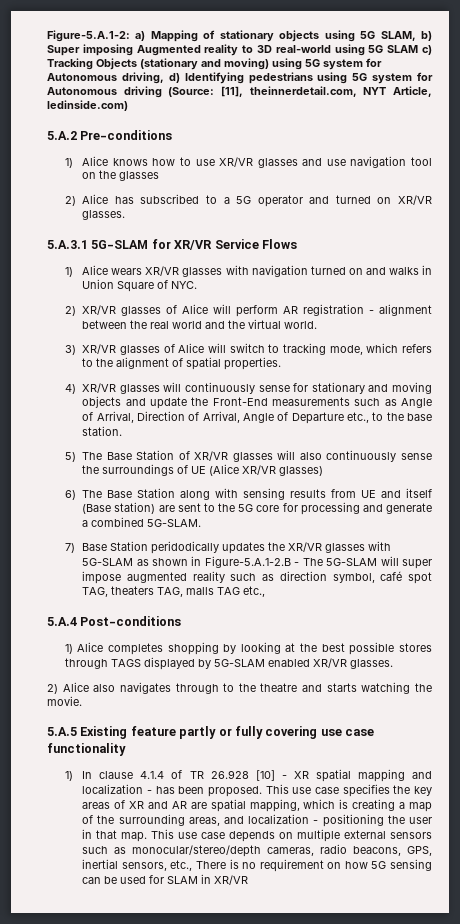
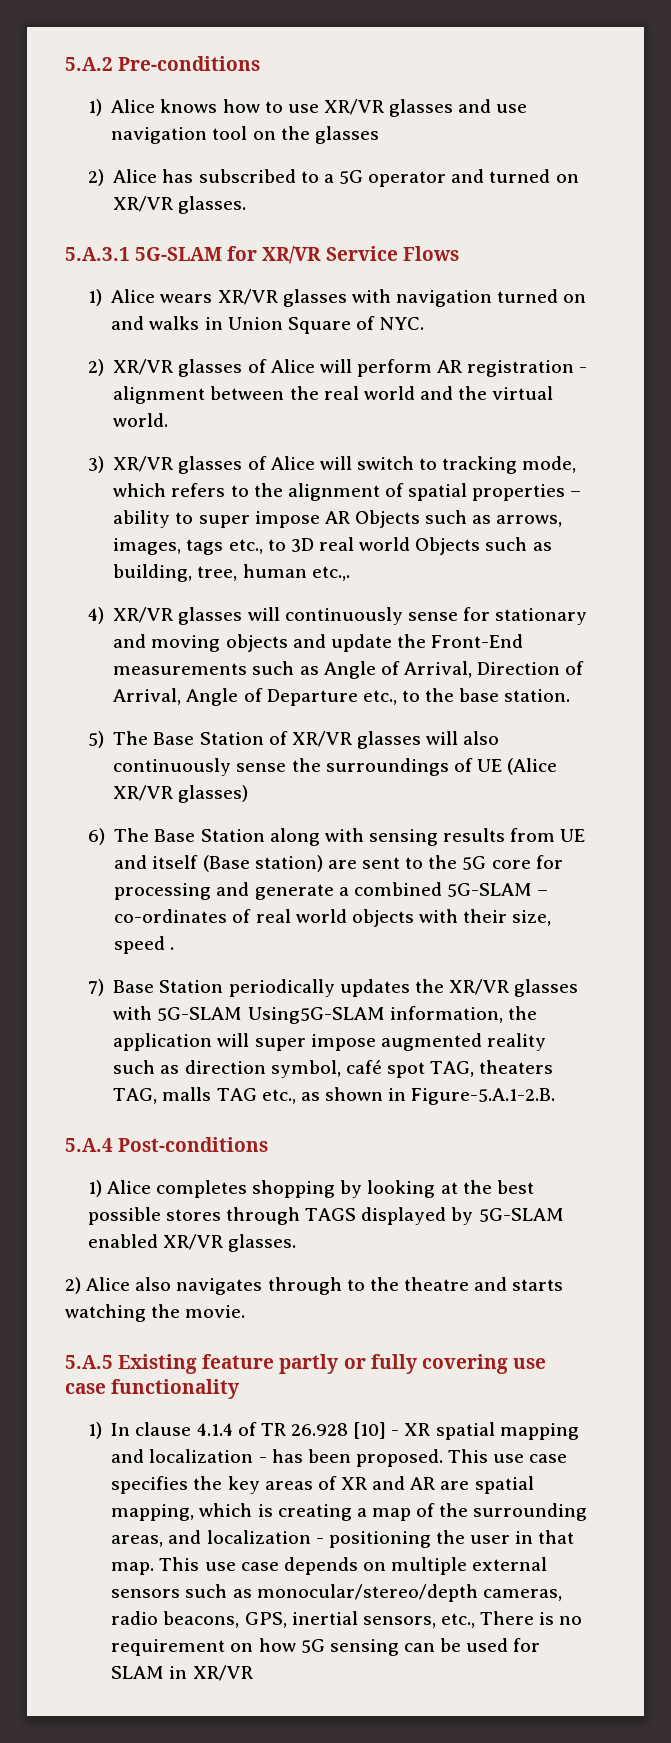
[47,30,433,42] [47,44,433,56] [47,58,382,70] [47,72,433,84] [47,86,432,98] [47,100,128,111] Figure-5.A.1-2: a) Mapping of stationary objects using 5G SLAM, b) Super imposing Augmented reality to 3D real-world using 5G SLAM c) Tracking Objects (stationary and moving) using 5G system for Autonomous driving, d) Identifying pedestrians using 5G system for Autonomous driving (Source: [11], theinnerdetail.com, NYT Article, ledinside.com) // -> (65, 64) none
[224,357,282,370] properties. -> [472,484,582,501] [113,510,563,528] [113,537,552,555] [113,564,350,582] properties – ability to super impose AR Objects such as arrows, images, tags etc., to 3D real world Objects such as building, tree, human etc.,.
[147,519,202,527] 5G-SLAM. -> [446,883,549,897] [114,909,552,927] [114,936,175,954] 5G-SLAM – co-ordinates of real world objects with their size, speed .
[151,541,220,554] peridodically -> [228,979,335,997] periodically
[136,556,378,568] as shown in Figure-5.A.1-2.B - The 5G-SLAM -> [247,1006,537,1024] [113,1033,213,1051] Using5G-SLAM information, the application
(266, 591) none -> [300,1087,556,1105] as shown in Figure-5.A.1-2.B.

